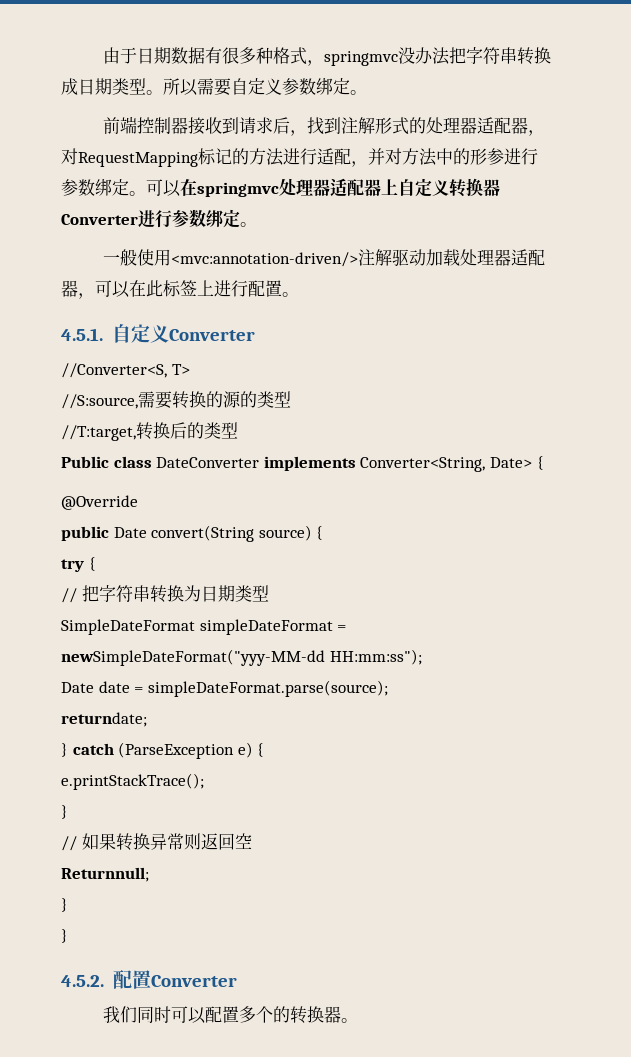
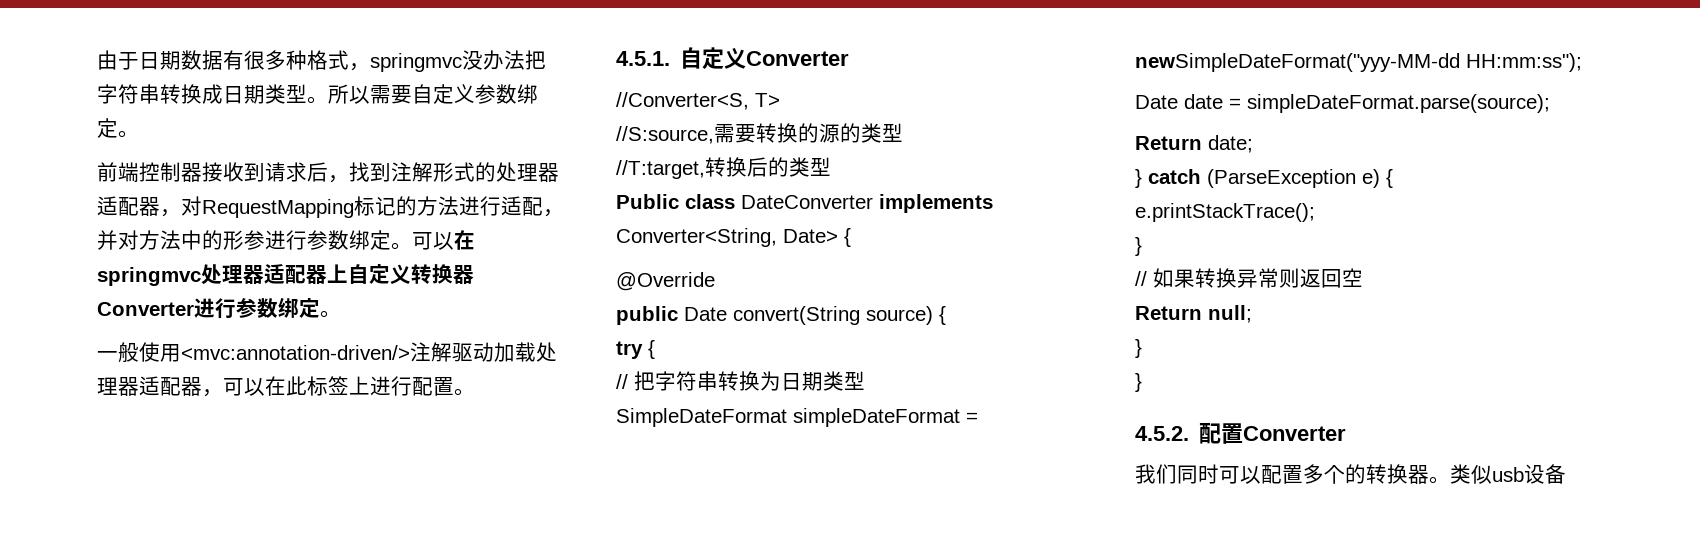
[61,712,147,727] returndate; -> [1135,135,1253,153] Return date;
[61,867,149,882] Returnnull; -> [1135,305,1252,323] Return null;
(358, 1020) none -> [1450,464,1566,484] 类似usb设备

